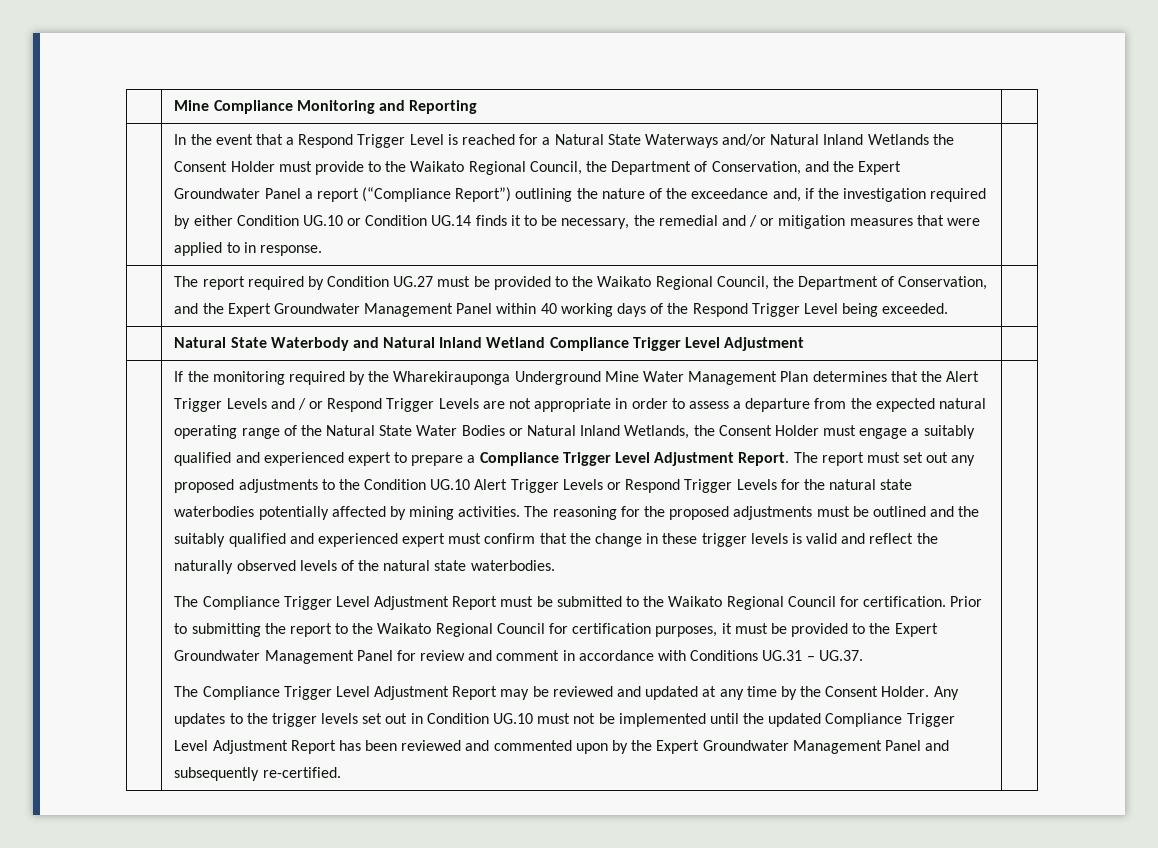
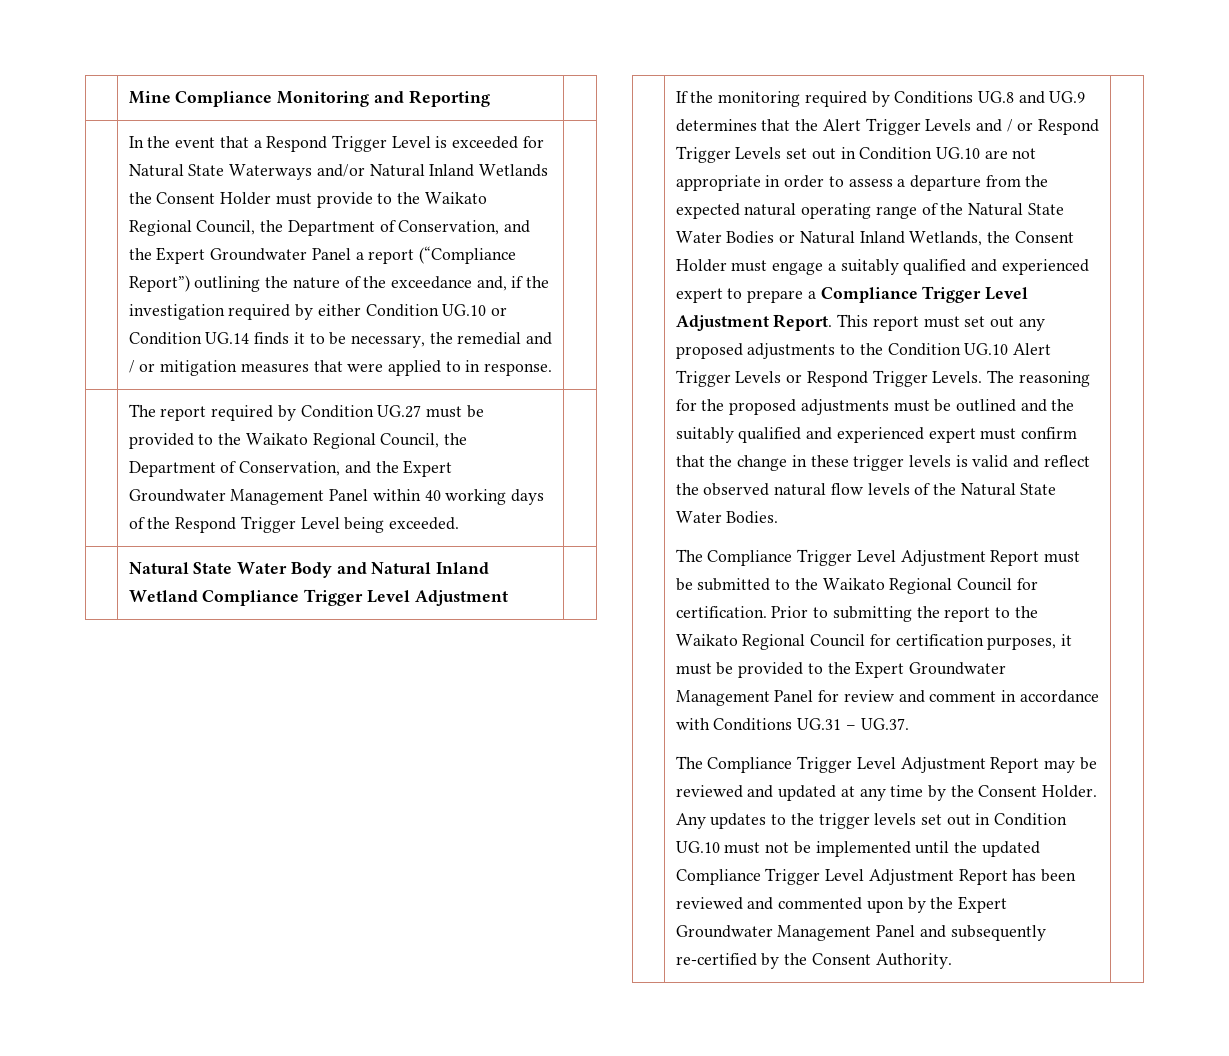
[462,134,551,145] reached for a -> [452,136,544,149] exceeded for
[270,337,349,351] Waterbody -> [237,562,332,578] Water Body
[368,371,809,385] the Wharekirauponga Underground Mine Water Management Plan -> [894,91,1086,104] Conditions UG.8 and UG.9
(479, 403) none -> [786,147,980,160] set out in Condition UG.10
[793,452,818,463] The -> [837,314,869,327] This
[736,479,913,490] [174,506,521,520] Levels for the natural state waterbodies potentially affected by mining activities. -> [932,371,983,383] Levels.
[174,560,555,574] naturally observed levels of the natural state waterbodies. -> [703,483,1057,496] [675,511,779,524] observed natural flow levels of the Natural State Water Bodies.
[262,767,341,778] re-certified. -> [675,953,952,969] re-certified by the Consent Authority.

